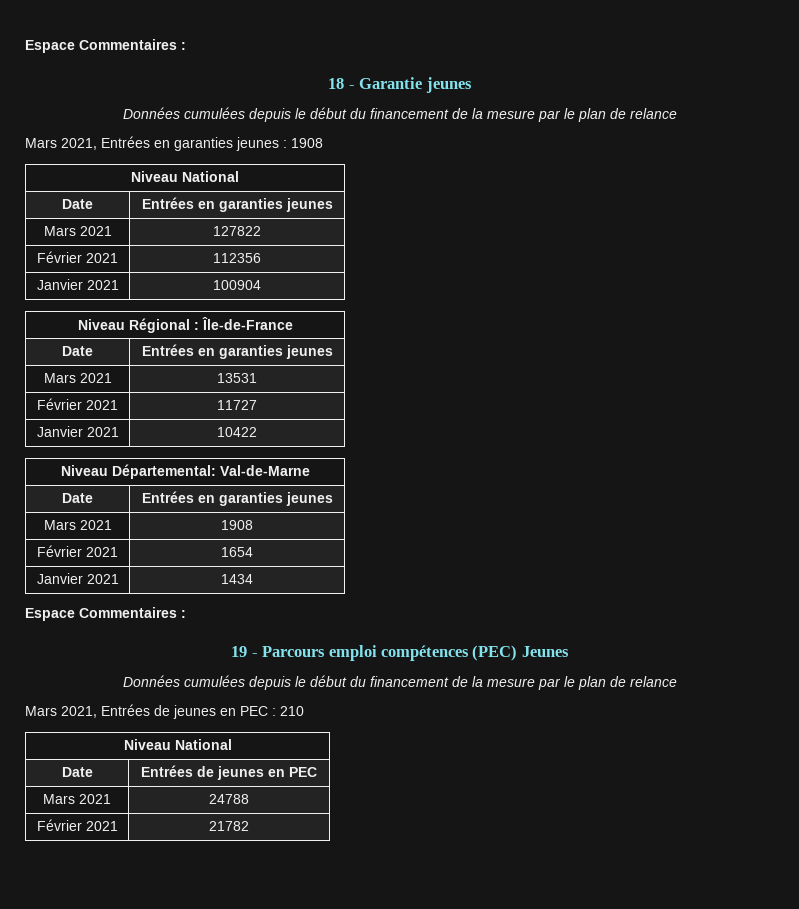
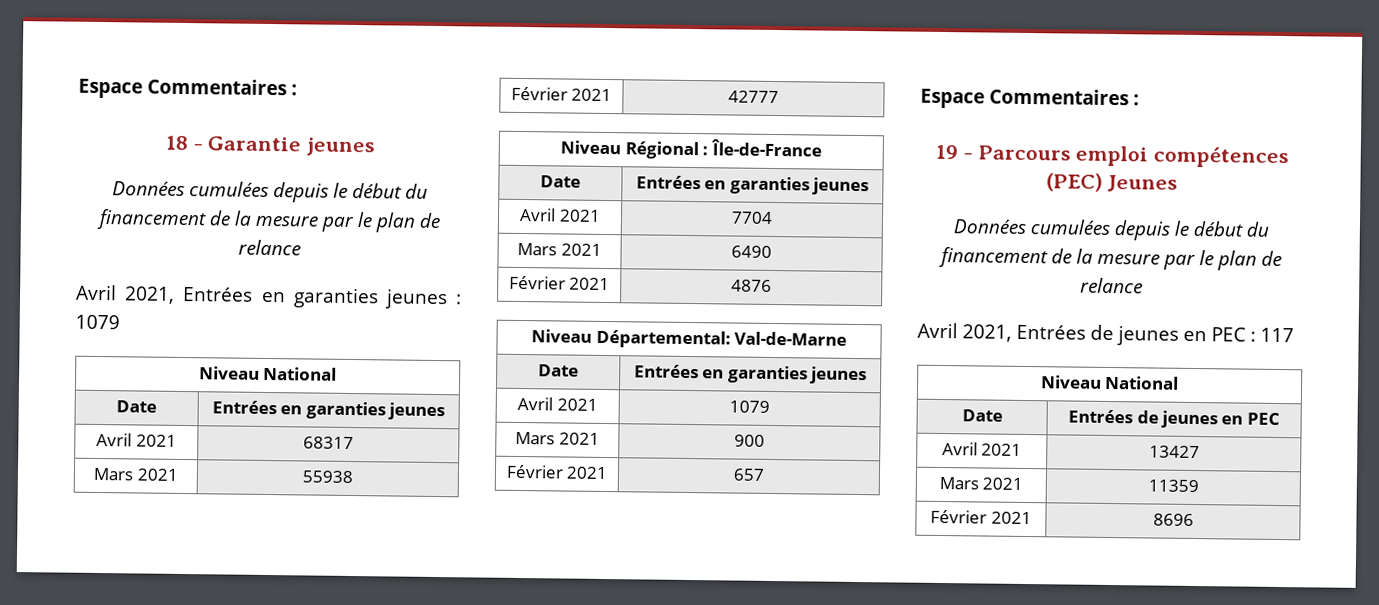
[25,138,57,148] Mars -> [75,284,117,301] Avril
[291,138,323,148] 1908 -> [75,314,120,330] 1079
[43,226,112,236] [213,226,261,236] [37,251,118,263] [213,253,261,263] [36,279,119,290] [213,280,261,290] // Mars 2021 | 127822 // Février 2021 | 112356 // Janvier 2021 | 100904 -> [96,432,177,447] [303,436,354,450] [93,467,178,481] [302,470,353,484] [510,86,613,102] [728,90,779,104] // Avril 2021 | 68317 // Mars 2021 | 55938 // Février 2021 | 42777
[43,373,112,383] [217,373,257,383] [37,398,118,410] [217,400,257,410] [36,426,119,437] [217,427,257,437] // Mars 2021 | 13531 // Février 2021 | 11727 // Janvier 2021 | 10422 -> [519,207,601,222] [731,211,773,224] [517,242,602,256] [731,245,772,258] [508,275,611,291] [731,279,772,292] // Avril 2021 | 7704 // Mars 2021 | 6490 // Février 2021 | 4876
[43,520,112,530] [221,520,253,530] [37,545,118,557] [221,547,253,557] [36,573,119,584] [221,574,253,584] // Mars 2021 | 1908 // Février 2021 | 1654 // Janvier 2021 | 1434 -> [517,396,598,411] [729,400,770,413] [515,431,600,445] [734,434,765,447] [505,464,609,480] [733,468,765,481] // Avril 2021 | 1079 // Mars 2021 | 900 // Février 2021 | 657
[25,706,57,716] Mars -> [917,322,958,339] Avril
[280,706,304,716] 210 -> [1260,327,1294,343] 117
[43,794,111,804] [209,794,249,804] [36,819,118,831] [209,821,249,831] // Mars 2021 | 24788 // Février 2021 | 21782 -> [941,441,1023,456] [1148,445,1200,459] [938,476,1024,490] [1147,479,1199,493] [930,509,1032,525] [1152,513,1194,526] // Avril 2021 | 13427 // Mars 2021 | 11359 // Février 2021 | 8696

